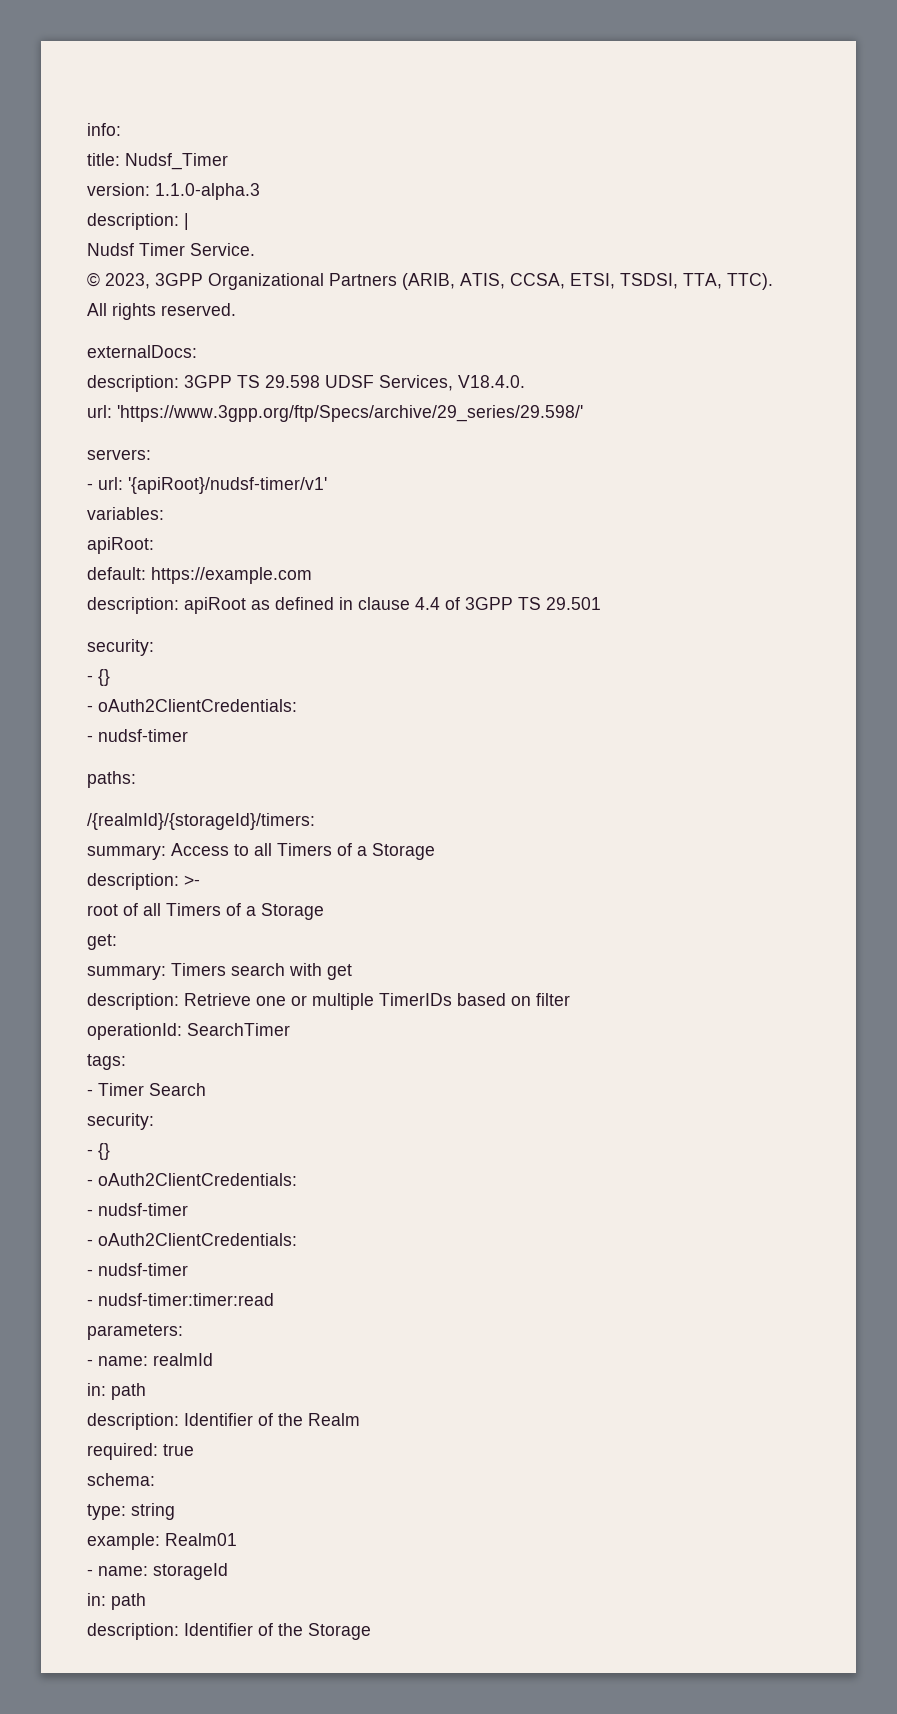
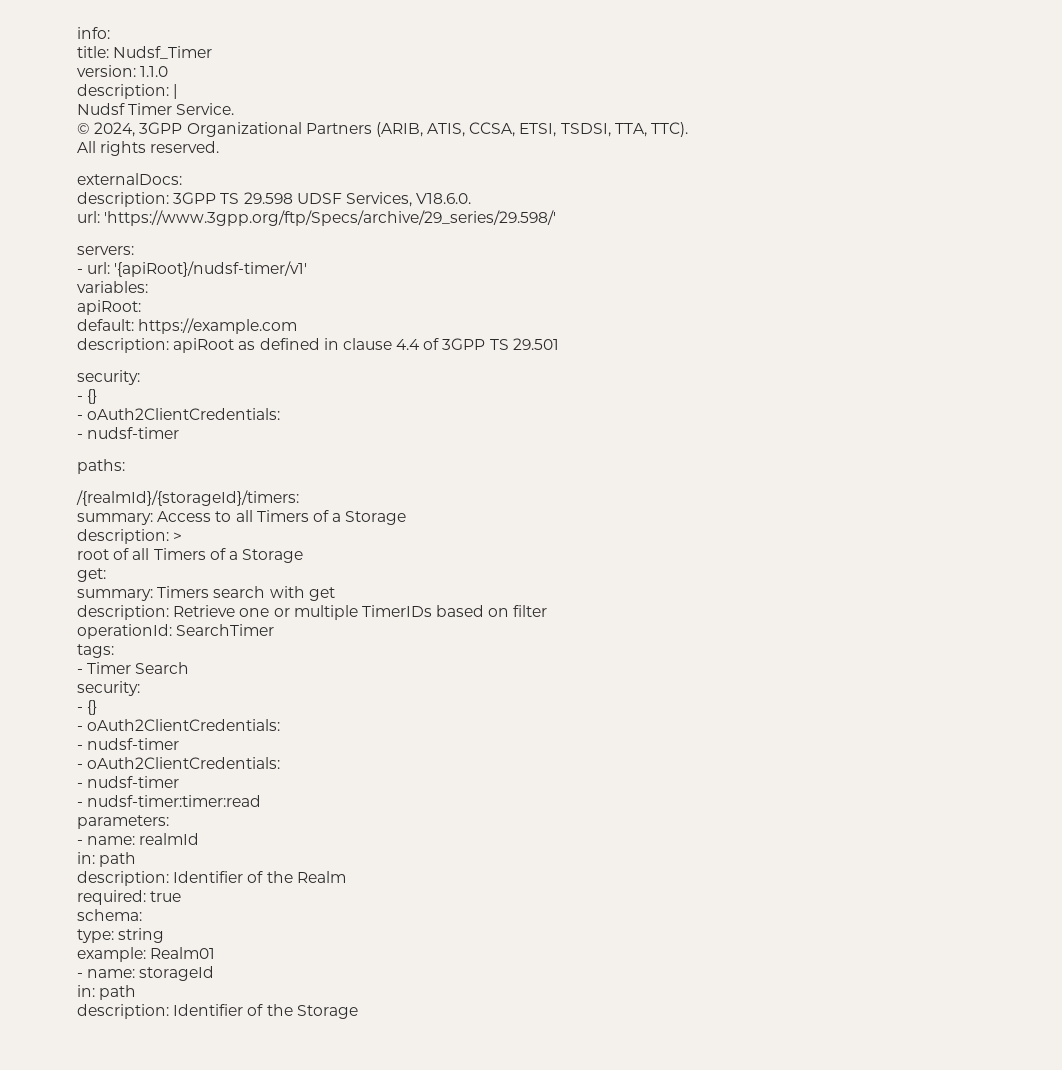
[155,183,260,200] 1.1.0-alpha.3 -> [140,66,169,77] 1.1.0
[105,273,150,289] 2023, -> [94,122,136,137] 2024,
[458,375,525,388] V18.4.0. -> [416,193,472,204] V18.6.0.
[184,875,200,886] >- -> [173,532,183,541] >

